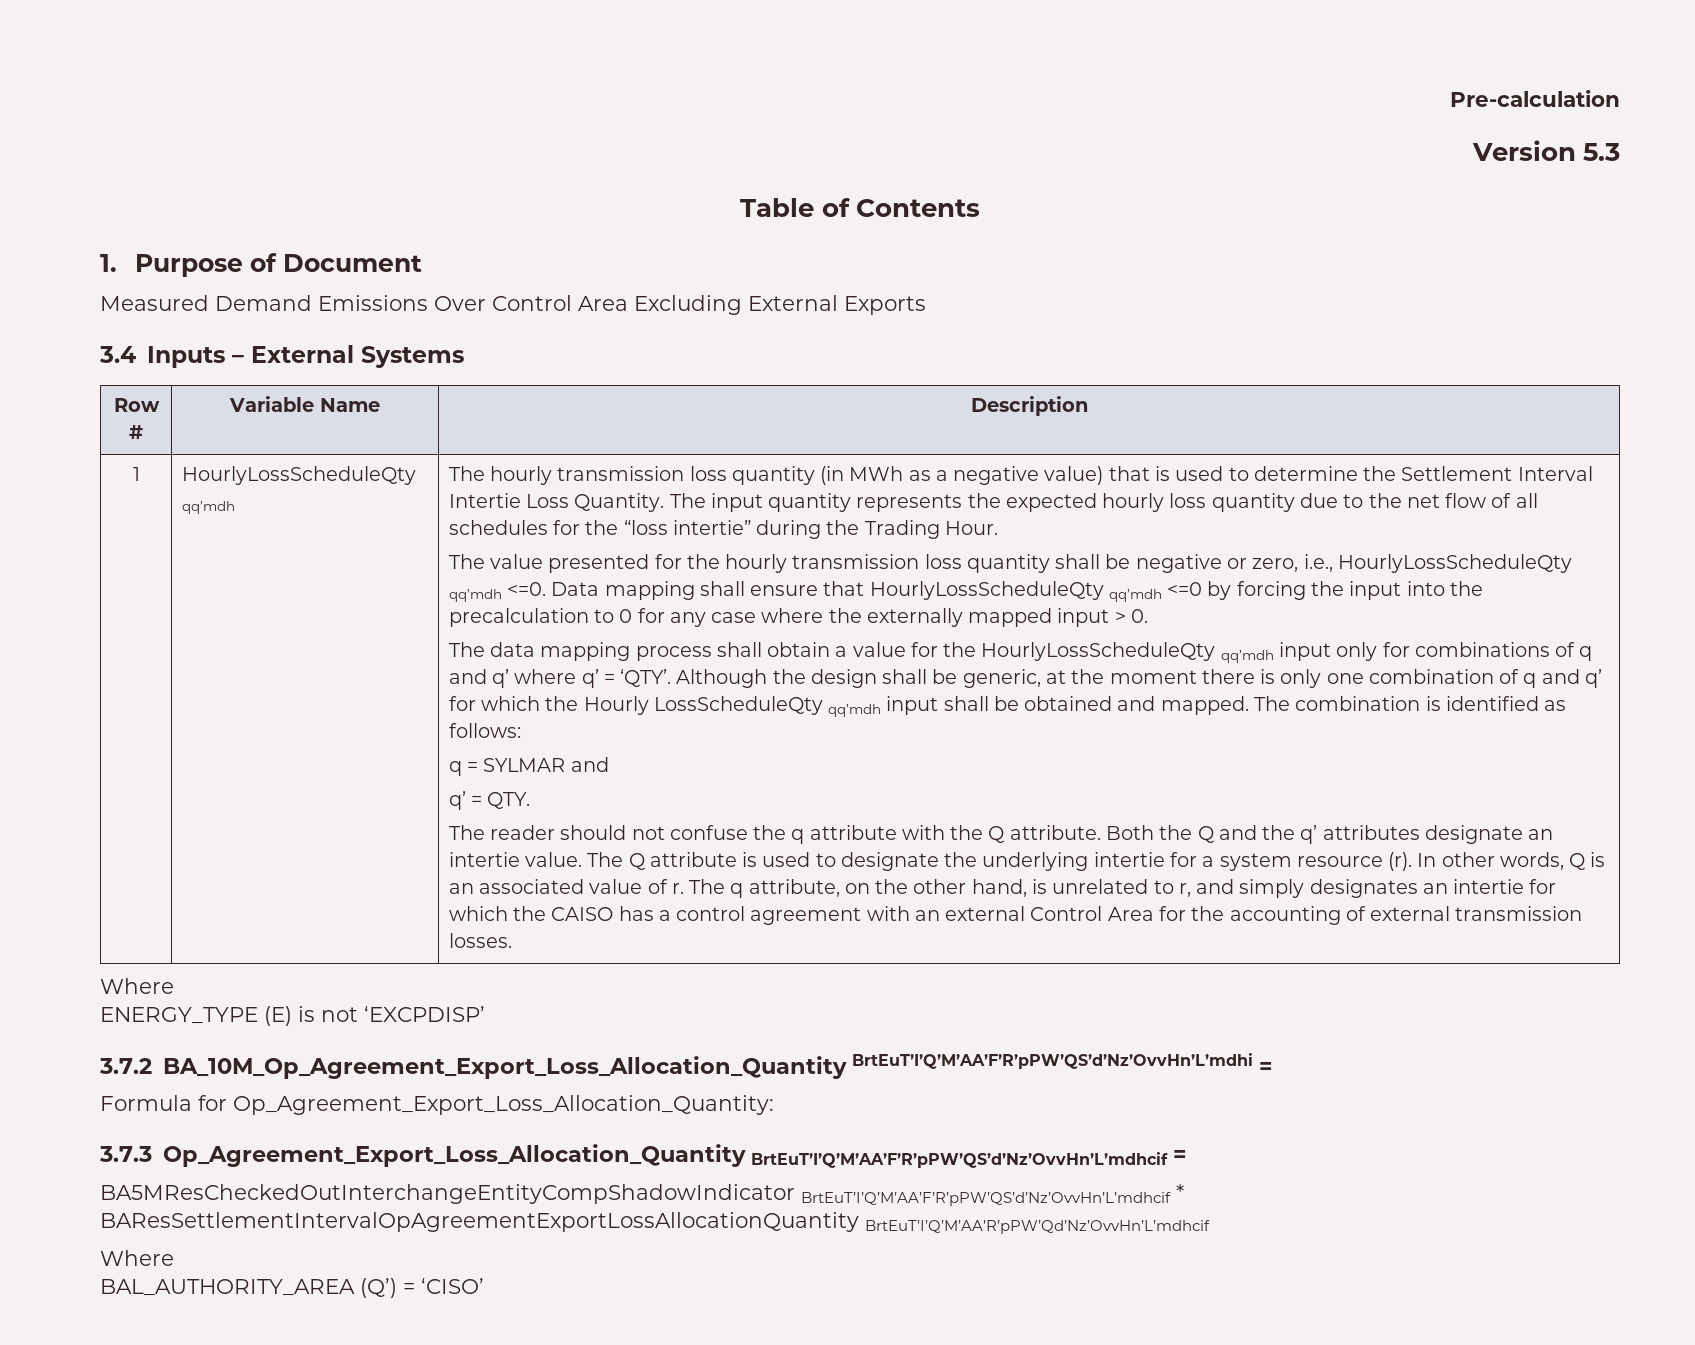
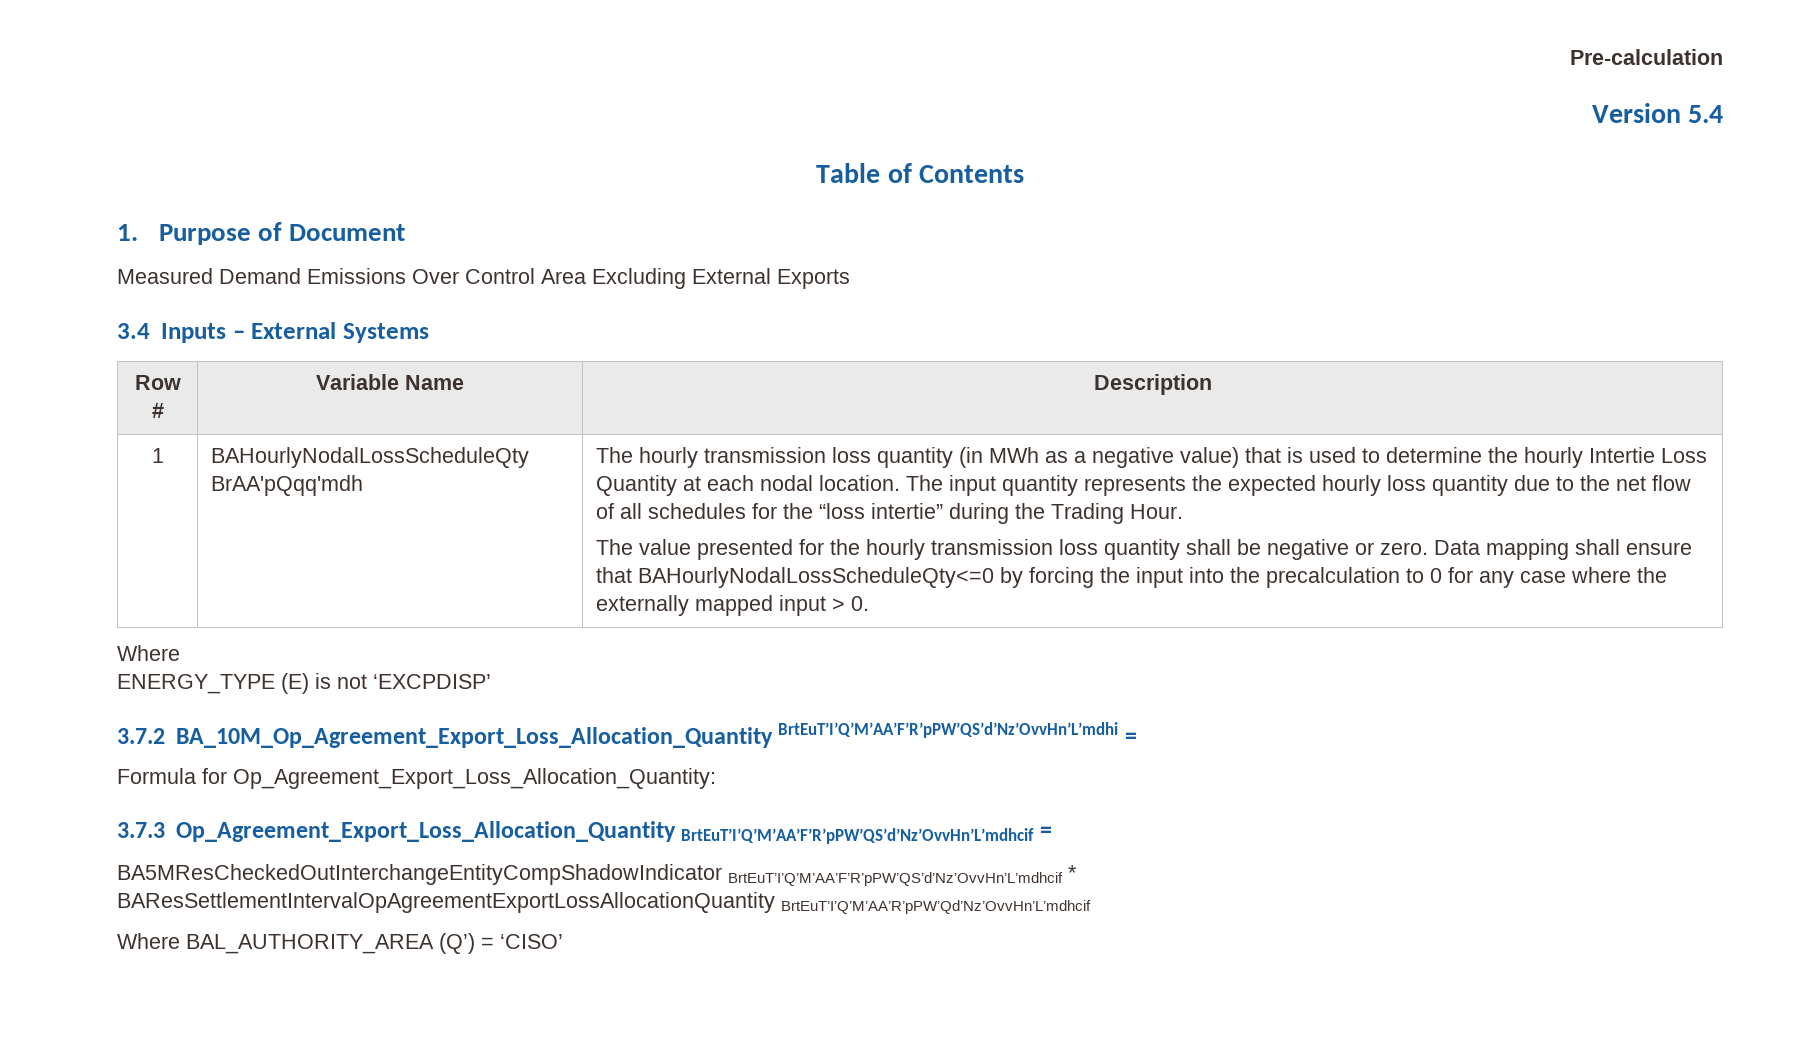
[1583,143,1620,161] 5.3 -> [1688,105,1723,123] 5.4
[181,466,416,485] [181,501,235,514] HourlyLossScheduleQty qq’mdh -> [210,447,529,468] [210,475,363,496] BAHourlyNodalLossScheduleQty BrAA'pQqq'mdh
[1401,466,1593,481] [448,493,665,512] Settlement Interval Intertie Loss Quantity. -> [1523,447,1707,468] [595,475,900,496] hourly Intertie Loss Quantity at each nodal location.
[1252,554,1572,573] [448,582,547,602] zero, i.e., HourlyLossScheduleQty qq’mdh <=0. -> [1379,542,1428,555] zero.
[869,581,1203,602] HourlyLossScheduleQty qq’mdh <=0 -> [637,567,994,588] BAHourlyNodalLossScheduleQty<=0
[448,642,1593,663] [448,669,1602,688] [448,696,1567,717] [448,723,521,738] [448,757,609,776] [448,791,531,810] [448,825,1554,844] [448,852,1606,871] [448,879,1557,898] [448,906,1583,925] [448,933,512,948] // The data mapping process shall obtain a value for the HourlyLossScheduleQty qq’mdh input only for combinations of q and q’ where q’ = ‘QTY’. Although the design shall be generic, at the moment there is only one combination of q and q’ for which the Hourly LossScheduleQty qq’mdh input shall be obtained and mapped. The combination is identified as follows: // q = SYLMAR and // q’ = QTY. // The reader should not confuse the q attribute with the Q attribute. Both the Q and the q’ attributes designate an intertie value. The Q attribute is used to designate the underlying intertie for a system resource (r). In other words, Q is an associated value of r. The q attribute, on the other hand, is unrelated to r, and simply designates an intertie for which the CAISO has a control agreement with an external Control Area for the accounting of external transmission losses. -> (869, 603) none
(174, 1258) // -> (180, 941) none

